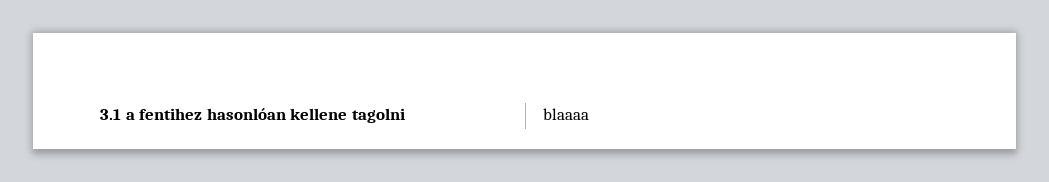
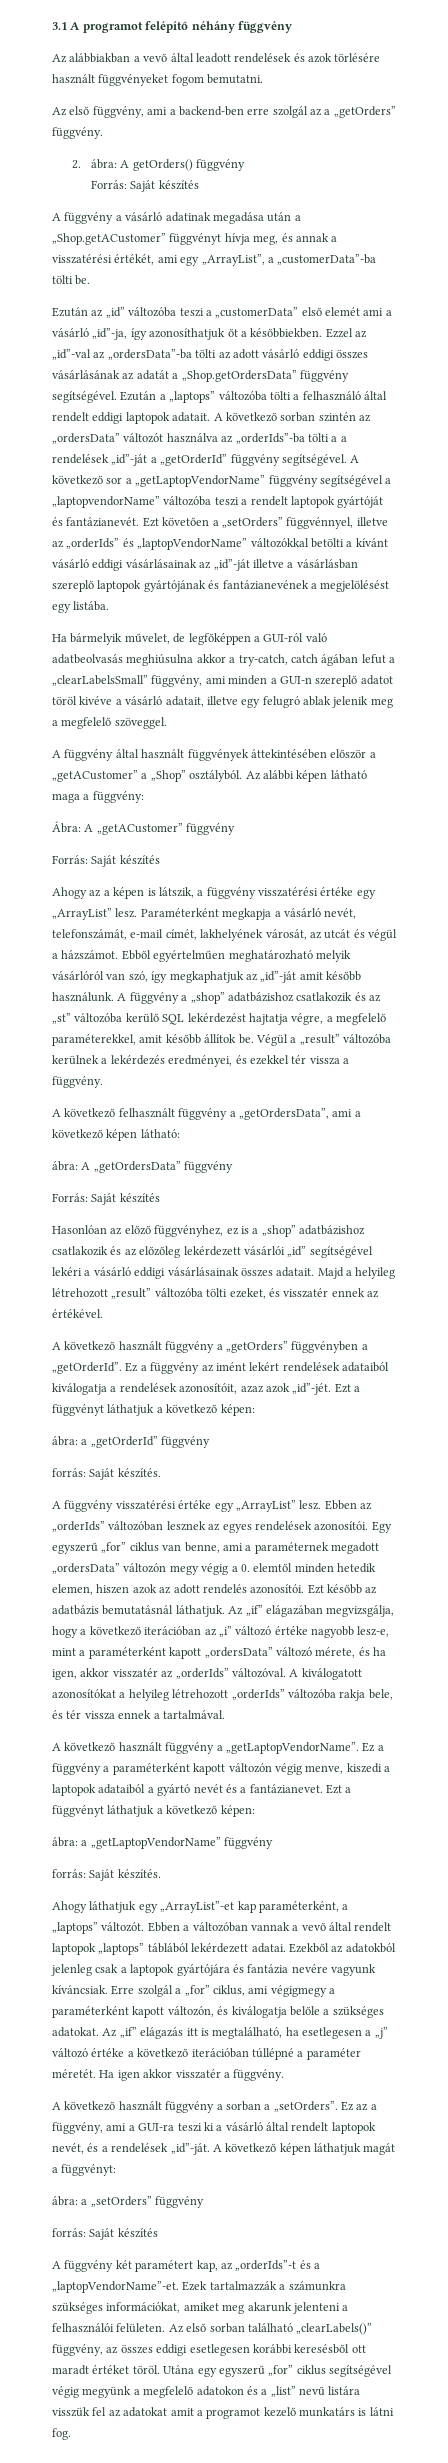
[125,108,405,123] [543,108,589,120] a fentihez hasonlóan kellene tagolni // blaaaa -> [70,21,292,33] [52,53,381,63] [52,74,264,86] [52,106,396,118] [52,127,103,139] [71,159,246,171] [91,180,199,192] [52,212,301,224] [52,233,338,245] [52,254,377,266] [52,275,91,285] [52,307,392,318] [52,328,367,340] [52,349,368,361] [52,370,349,382] [52,391,387,403] [52,412,371,424] [52,433,347,444] [52,454,360,466] [52,475,392,487] [52,496,384,508] [52,517,388,529] [52,538,388,550] [52,559,358,571] [52,580,390,592] [52,601,110,613] [52,633,327,645] [52,653,395,666] [52,675,393,687] [52,696,393,708] [52,717,167,729] [52,749,376,761] [52,770,367,782] [52,791,144,803] [52,821,236,835] [52,855,160,867] [52,887,376,899] [52,908,357,920] [52,929,397,941] [52,950,351,962] [52,971,361,983] [52,992,381,1004] [52,1013,386,1025] [52,1034,391,1046] [52,1055,349,1067] [52,1076,103,1088] [52,1108,361,1120] [52,1129,180,1141] [52,1161,234,1173] [52,1193,160,1205] [52,1225,365,1237] [52,1246,373,1258] [52,1267,396,1279] [52,1288,379,1299] [52,1309,103,1318] [52,1341,368,1353] [52,1362,389,1374] [52,1383,360,1395] [52,1404,255,1416] [52,1436,211,1448] [52,1468,161,1480] [52,1500,372,1512] [52,1521,392,1533] [52,1542,379,1554] [52,1563,376,1575] [52,1584,378,1595] [52,1605,395,1617] [52,1626,390,1638] [52,1647,386,1659] [52,1668,362,1680] [52,1689,393,1701] [52,1710,225,1720] [52,1742,384,1754] [52,1763,390,1775] [52,1784,352,1796] [52,1805,255,1817] [52,1837,274,1849] [52,1869,161,1881] [52,1901,349,1913] [52,1922,392,1934] [52,1943,396,1955] [51,1964,376,1976] [52,1985,335,1997] [52,2006,384,2018] [52,2027,388,2039] [52,2047,361,2060] [52,2069,285,2081] [52,2101,377,2113] [52,2122,376,2134] [52,2143,396,2155] [52,2164,117,2176] [52,2196,205,2208] [52,2228,158,2240] [52,2260,320,2272] [52,2281,346,2293] [52,2302,349,2314] [52,2323,373,2335] [52,2344,366,2356] [52,2365,392,2377] [52,2386,361,2398] [52,2407,394,2419] [52,2428,71,2440] A programot felépítő néhány függvény // Az alábbiakban a vevő által leadott rendelések és azok törlésére használt függvényeket fogom bemutatni. // Az első függvény, ami a backend-ben erre szolgál az a „getOrders” függvény. // 2. ábra: A getOrders() függvény // Forrás: Saját készítés // A függvény a vásárló adatinak megadása után a „Shop.getACustomer” függvényt hívja meg, és annak a visszatérési értékét, ami egy „ArrayList”, a „customerData”-ba tölti be. // Ezután az „id” változóba teszi a „customerData” első elemét ami a vásárló „id”-ja, így azonosíthatjuk őt a későbbiekben. Ezzel az „id”-val az „ordersData”-ba tölti az adott vásárló eddigi összes vásárlásának az adatát a „Shop.getOrdersData” függvény segítségével. Ezután a „laptops” változóba tölti a felhasználó által rendelt eddigi laptopok adatait. A következő sorban szintén az „ordersData” változót használva az „orderIds”-ba tölti a a rendelések „id”-ját a „getOrderId” függvény segítségével. A következő sor a „getLaptopVendorName” függvény segítségével a „laptopvendorName” változóba teszi a rendelt laptopok gyártóját és fantázianevét. Ezt követően a „setOrders” függvénnyel, illetve az „orderIds” és „laptopVendorName” változókkal betölti a kívánt vásárló eddigi vásárlásainak az „id”-ját illetve a vásárlásban szereplő laptopok gyártójának és fantázianevének a megjelölésést egy listába. // Ha bármelyik művelet, de legfőképpen a GUI-ról való adatbeolvasás meghiúsulna akkor a try-catch, catch ágában lefut a „clearLabelsSmall” függvény, ami minden a GUI-n szereplő adatot töröl kivéve a vásárló adatait, illetve egy felugró ablak jelenik meg a megfelelő szöveggel. // A függvény által használt függvények áttekintésében először a „getACustomer” a „Shop” osztályból. Az alábbi képen látható maga a függvény: // Ábra: A „getACustomer” függvény // Forrás: Saját készítés // Ahogy az a képen is látszik, a függvény visszatérési értéke egy „ArrayList” lesz. Paraméterként megkapja a vásárló nevét, telefonszámát, e-mail címét, lakhelyének városát, az utcát és végül a házszámot. Ebből egyértelműen meghatározható melyik vásárlóról van szó, így megkaphatjuk az „id”-ját amit később használunk. A függvény a „shop” adatbázishoz csatlakozik és az „st” változóba kerülő SQL lekérdezést hajtatja végre, a megfelelő paraméterekkel, amit később állítok be. Végül a „result” változóba kerülnek a lekérdezés eredményei, és ezekkel tér vissza a függvény. // A következő felhasznált függvény a „getOrdersData”, ami a következő képen látható: // ábra: A „getOrdersData” függvény // Forrás: Saját készítés // Hasonlóan az előző függvényhez, ez is a „shop” adatbázishoz csatlakozik és az előzőleg lekérdezett vásárlói „id” segítségével lekéri a vásárló eddigi vásárlásainak összes adatait. Majd a helyileg létrehozott „result” változóba tölti ezeket, és visszatér ennek az értékével. // A következő használt függvény a „getOrders” függvényben a „getOrderId”. Ez a függvény az imént lekért rendelések adataiból kiválogatja a rendelések azonosítóit, azaz azok „id”-jét. Ezt a függvényt láthatjuk a következő képen: // ábra: a „getOrderId” függvény // forrás: Saját készítés. // A függvény visszatérési értéke egy „ArrayList” lesz. Ebben az „orderIds” változóban lesznek az egyes rendelések azonosítói. Egy egyszerű „for” ciklus van benne, ami a paraméternek megadott „ordersData” változón megy végig a 0. elemtől minden hetedik elemen, hiszen azok az adott rendelés azonosítói. Ezt később az adatbázis bemutatásnál láthatjuk. Az „if” elágazában megvizsgálja, hogy a következő iterációban az „i” változó értéke nagyobb lesz-e, mint a paraméterként kapott „ordersData” változó mérete, és ha igen, akkor visszatér az „orderIds” változóval. A kiválogatott azonosítókat a helyileg létrehozott „orderIds” változóba rakja bele, és tér vissza ennek a tartalmával. // A következő használt függvény a „getLaptopVendorName”. Ez a függvény a paraméterként kapott változón végig menve, kiszedi a laptopok adataiból a gyártó nevét és a fantázianevet. Ezt a függvényt láthatjuk a következő képen: // ábra: a „getLaptopVendorName” függvény // forrás: Saját készítés. // Ahogy láthatjuk egy „ArrayList”-et kap paraméterként, a „laptops” változót. Ebben a változóban vannak a vevő által rendelt laptopok „laptops” táblából lekérdezett adatai. Ezekből az adatokból jelenleg csak a laptopok gyártójára és fantázia nevére vagyunk kíváncsiak. Erre szolgál a „for” ciklus, ami végigmegy a paraméterként kapott változón, és kiválogatja belőle a szükséges adatokat. Az „if” elágazás itt is megtalálható, ha esetlegesen a „j” változó értéke a következő iterációban túllépné a paraméter méretét. Ha igen akkor visszatér a függvény. // A következő használt függvény a sorban a „setOrders”. Ez az a függvény, ami a GUI-ra teszi ki a vásárló által rendelt laptopok nevét, és a rendelések „id”-ját. A következő képen láthatjuk magát a függvényt: // ábra: a „setOrders” függvény // forrás: Saját készítés // A függvény két paramétert kap, az „orderIds”-t és a „laptopVendorName”-et. Ezek tartalmazzák a számunkra szükséges információkat, amiket meg akarunk jelenteni a felhasználói felületen. Az első sorban található „clearLabels()” függvény, az összes eddigi esetlegesen korábbi keresésből ott maradt értéket töröl. Utána egy egyszerű „for” ciklus segítségével végig megyünk a megfelelő adatokon és a „list” nevű listára visszük fel az adatokat amit a programot kezelő munkatárs is látni fog.

